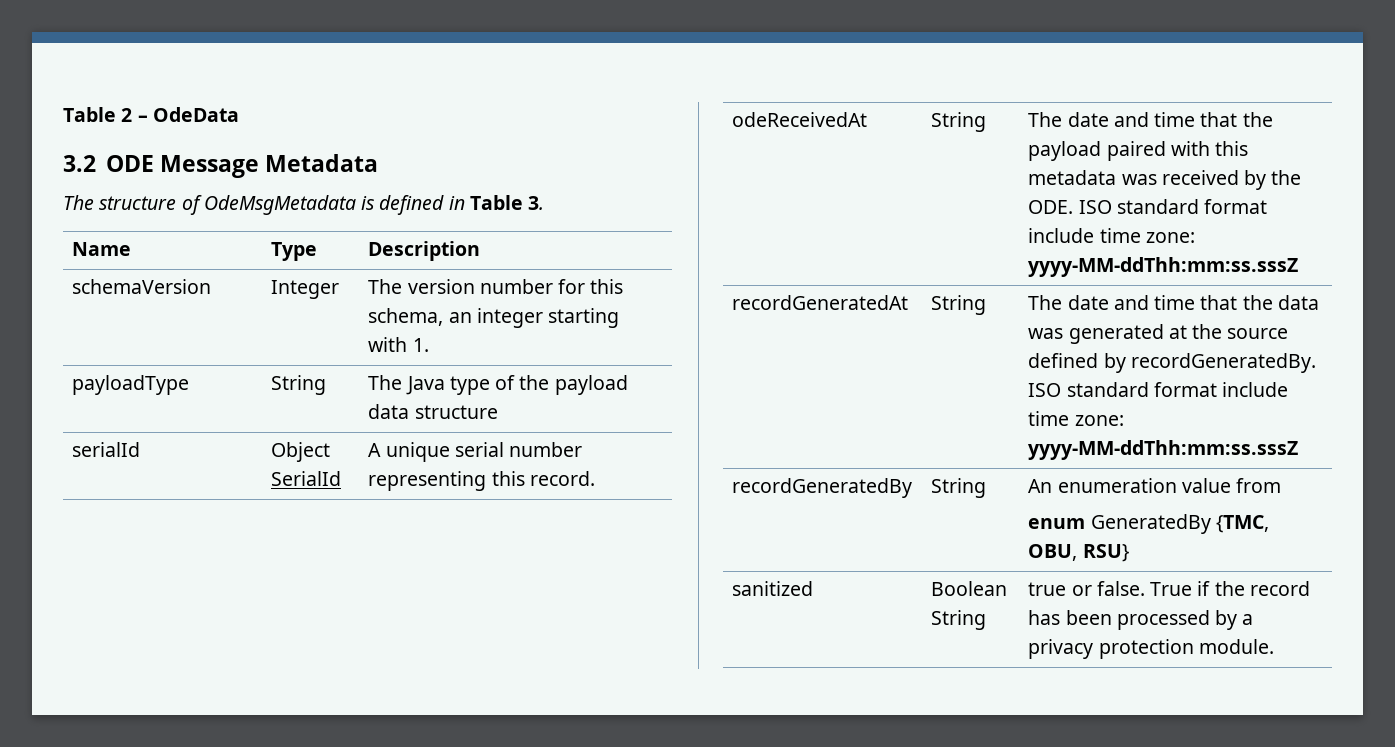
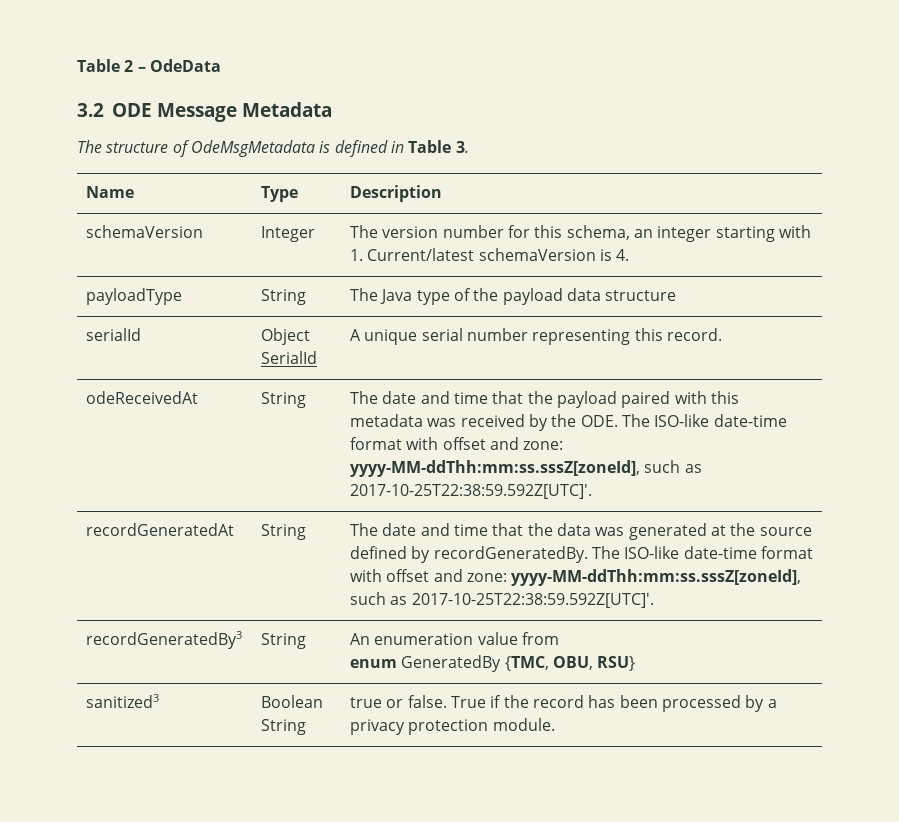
(429, 345) none -> [367,248,630,261] Current/latest schemaVersion is 4.
[1078,199,1268,214] [1028,228,1195,243] [1028,257,1299,277] ISO standard format include time zone: yyyy-MM-ddThh:mm:ss.sssZ -> [621,414,787,427] [350,437,564,450] [350,460,702,477] [350,484,593,499] The ISO-like date-time format with offset and zone: yyyy-MM-ddThh:mm:ss.sssZ[zoneId], such as 2017-10-25T22:38:59.592Z[UTC]'.
[1028,382,1289,397] [1028,411,1124,426] [1028,440,1299,460] [732,478,913,498] ISO standard format include time zone: yyyy-MM-ddThh:mm:ss.sssZ // recordGeneratedBy -> [591,546,813,559] [350,569,802,586] [350,592,654,608] [86,631,243,649] The ISO-like date-time format with offset and zone: yyyy-MM-ddThh:mm:ss.sssZ[zoneId], such as 2017-10-25T22:38:59.592Z[UTC]'. // recordGeneratedBy3
[732,581,814,596] sanitized -> [86,694,160,708] sanitized3

